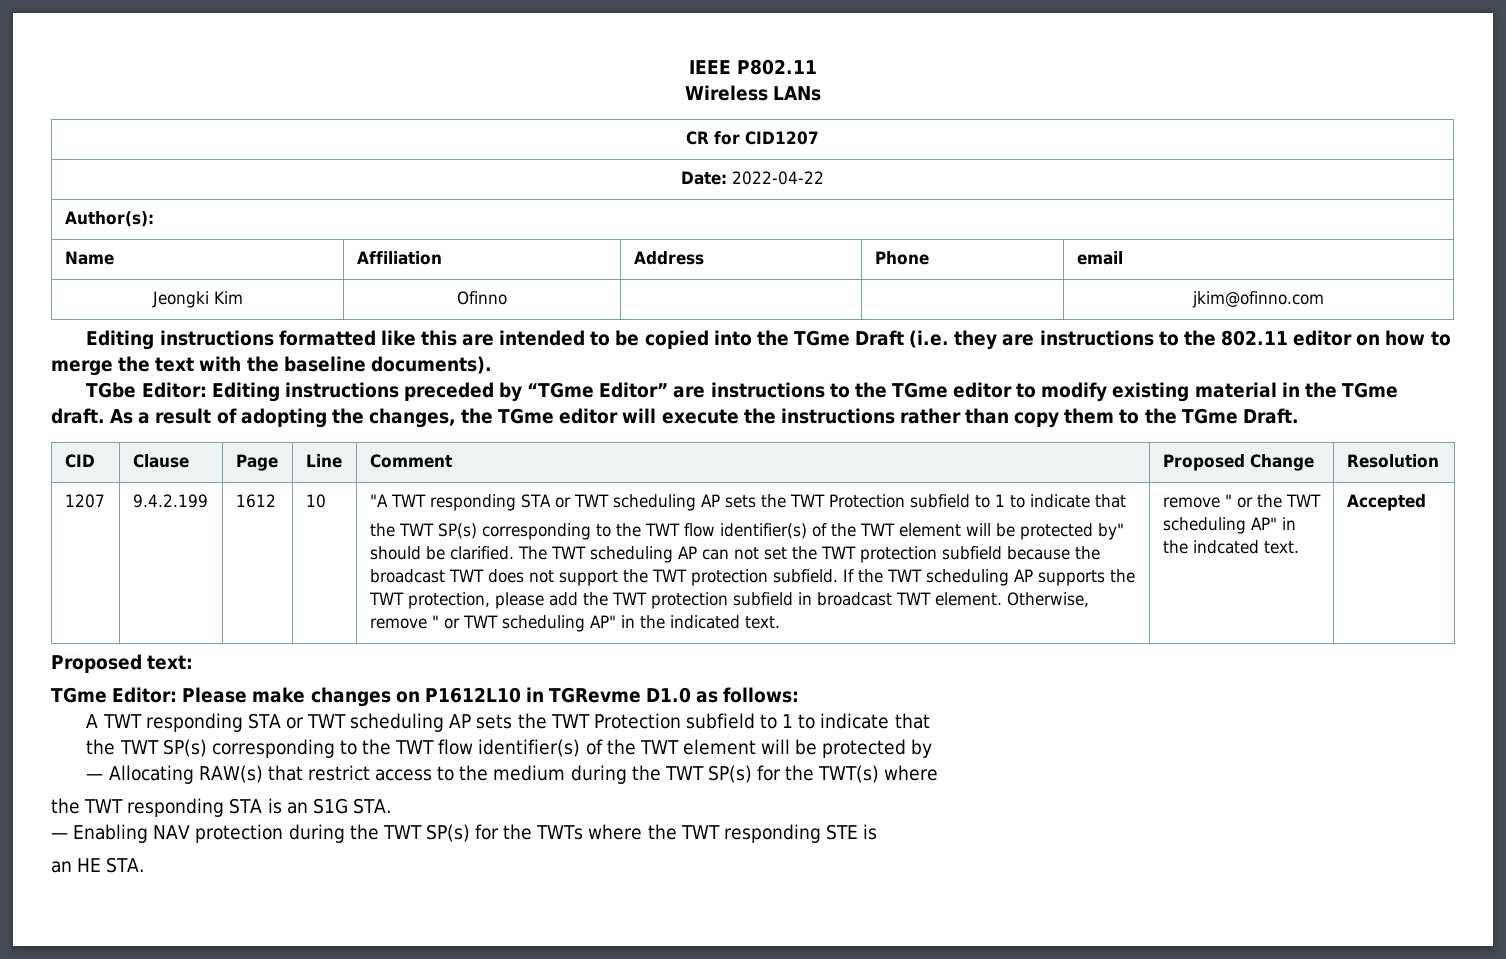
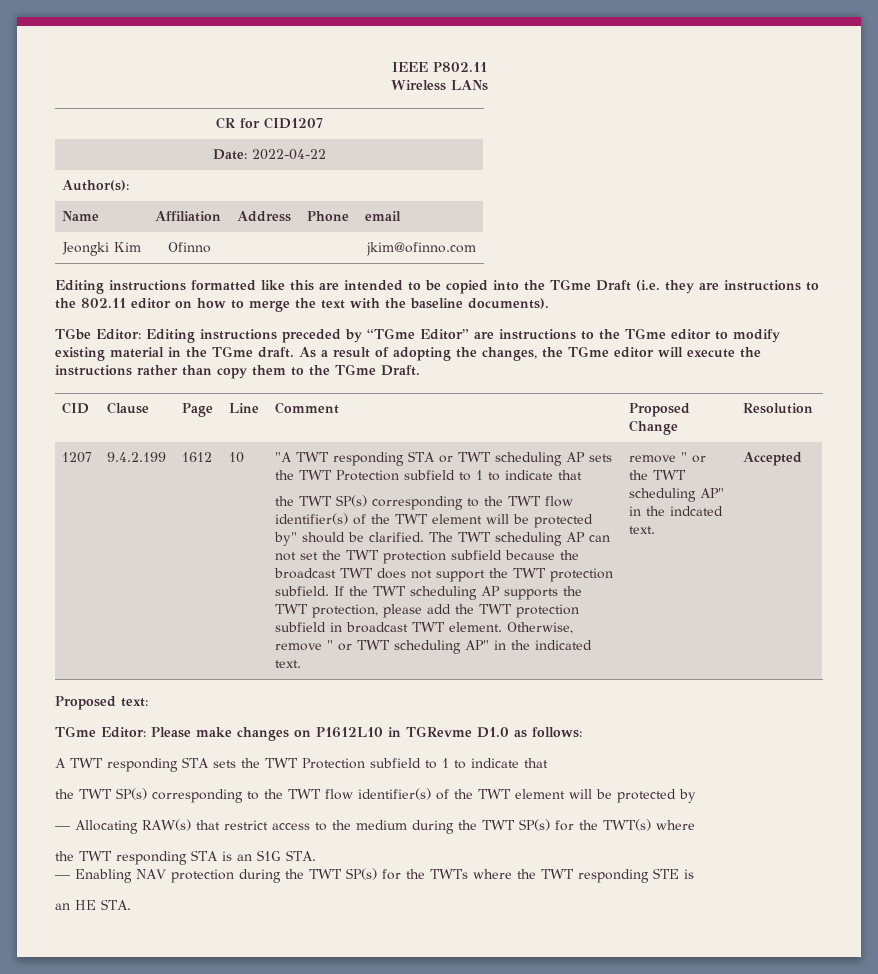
[285,713,472,732] or TWT scheduling AP -> (209, 762) none

